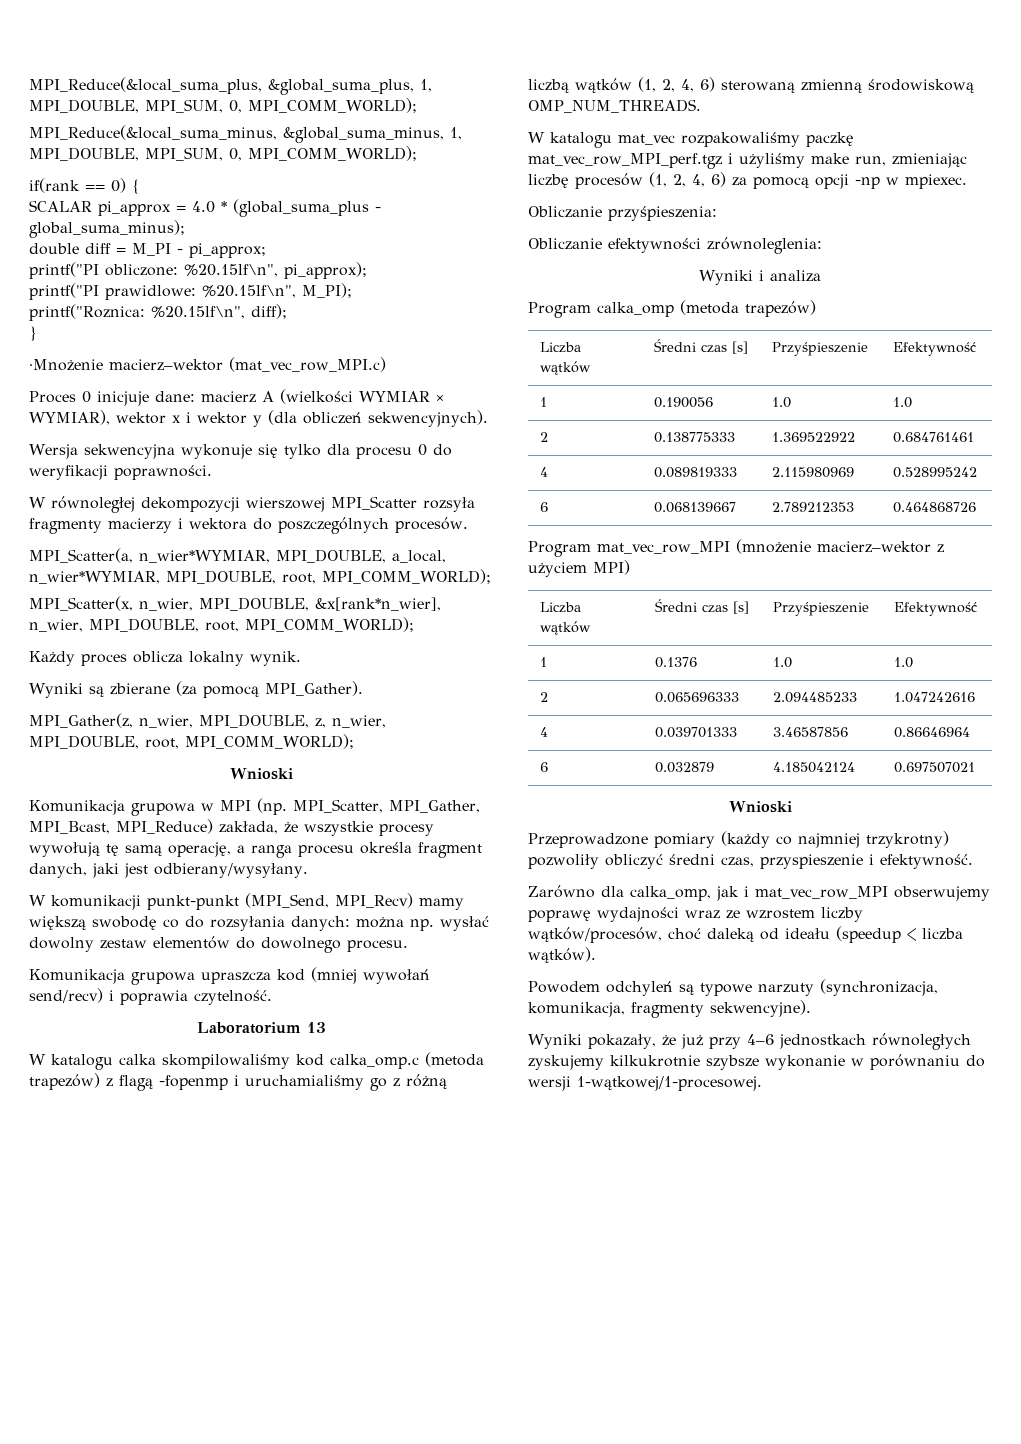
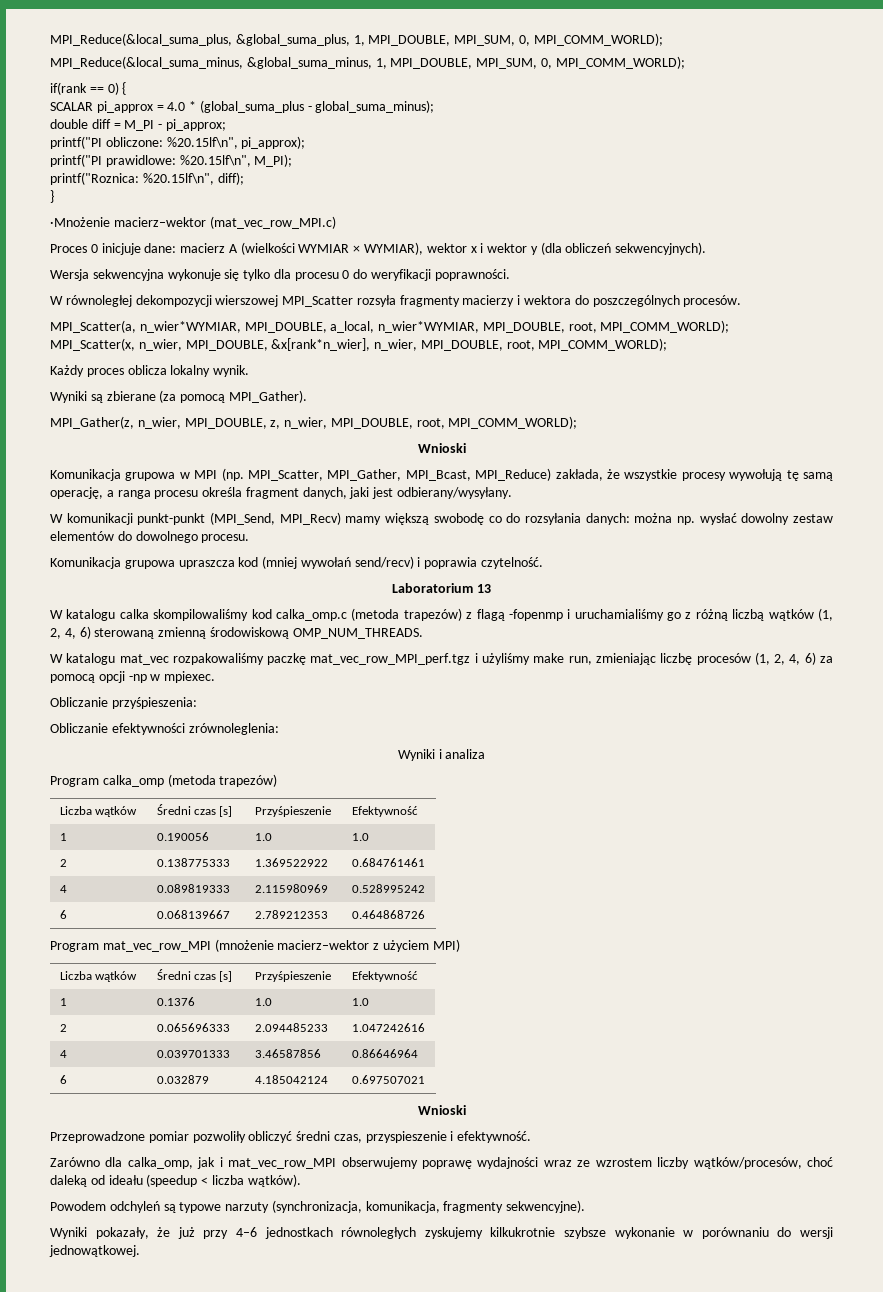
[654,831,949,848] pomiary (każdy co najmniej trzykrotny) -> [148,1131,189,1143] pomiar
[577,1076,762,1091] 1-wątkowej/1-procesowej. -> [49,1245,140,1257] jednowątkowej.

